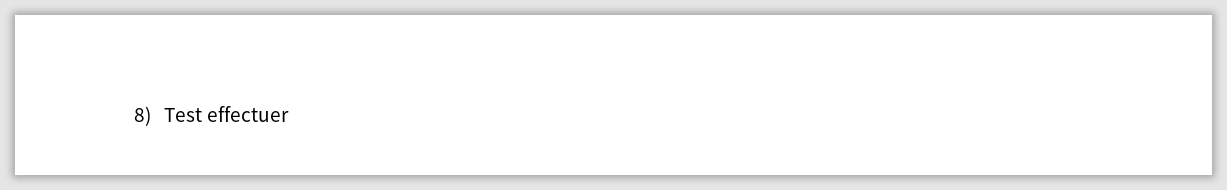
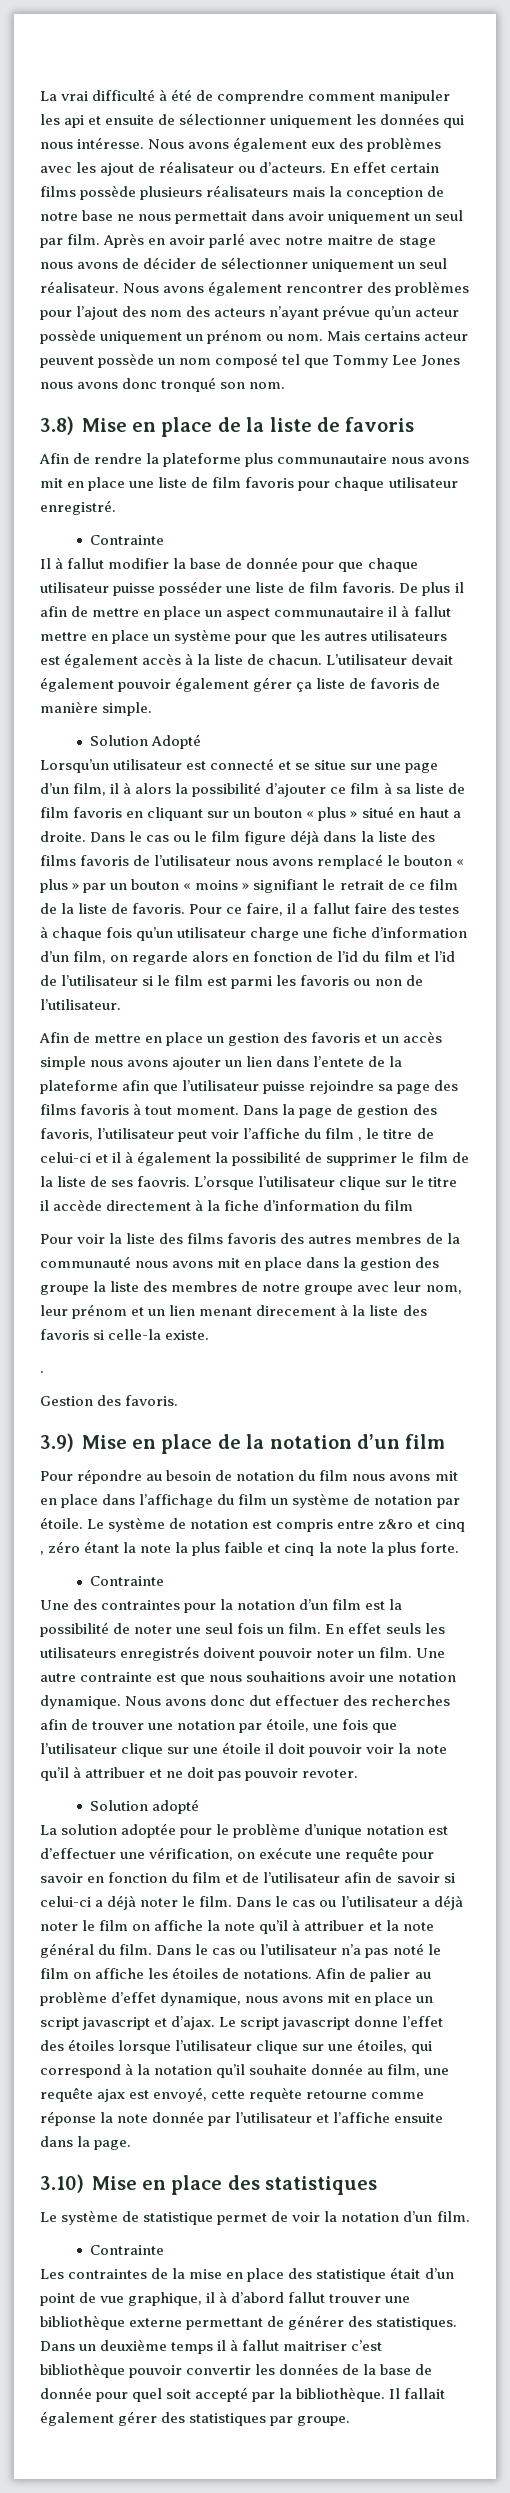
[134,106,289,126] 8) Test effectuer -> [40,89,451,104] [40,113,465,128] [40,137,442,152] [40,161,440,176] [40,185,445,200] [40,210,464,224] [40,233,436,248] [40,257,448,272] [40,281,470,296] [40,305,460,320] [40,329,469,344] [40,353,461,368] [40,377,286,392] [40,416,415,437] [39,453,470,467] [40,477,458,491] [40,500,116,515] [90,535,165,545] [40,557,418,572] [40,581,464,596] [40,605,451,620] [40,629,448,644] [40,653,454,668] [40,677,441,692] [40,701,153,716] [90,734,202,749] [40,758,439,773] [40,782,465,797] [40,806,461,821] [40,830,435,845] [40,854,465,869] [40,879,458,893] [40,903,459,916] [40,926,468,941] [40,951,455,965] [40,975,423,989] [40,999,121,1010] [39,1031,442,1046] [40,1056,403,1070] [40,1080,459,1094] [40,1103,437,1118] [40,1128,434,1142] [40,1151,469,1166] [40,1176,458,1190] [40,1199,414,1211] [40,1233,460,1244] [40,1256,440,1271] [40,1281,462,1295] [40,1304,427,1319] [40,1329,210,1340] [40,1371,44,1373] [40,1395,179,1406] [40,1433,446,1454] [40,1469,458,1484] [40,1493,460,1508] [40,1517,465,1532] [40,1541,459,1556] [90,1576,165,1586] [40,1599,403,1613] [40,1622,445,1637] [40,1646,446,1661] [40,1671,457,1685] [40,1695,451,1709] [40,1718,398,1733] [40,1742,447,1757] [40,1766,359,1781] [90,1799,200,1814] [40,1823,449,1838] [40,1847,435,1862] [40,1872,455,1883] [40,1895,463,1910] [40,1919,434,1934] [40,1943,441,1958] [40,1967,431,1982] [40,1991,434,2006] [40,2016,444,2030] [40,2039,433,2054] [40,2063,450,2078] [40,2087,425,2102] [40,2111,444,2126] [40,2136,132,2150] [40,2174,378,2195] [40,2210,470,2225] [90,2245,165,2255] [40,2267,454,2282] [40,2291,411,2306] [40,2315,458,2330] [40,2339,383,2354] [40,2363,433,2378] [40,2387,446,2402] [40,2411,351,2426] La vrai difficulté à été de comprendre comment manipuler les api et ensuite de sélectionner uniquement les données qui nous intéresse. Nous avons également eux des problèmes avec les ajout de réalisateur ou d’acteurs. En effet certain films possède plusieurs réalisateurs mais la conception de notre base ne nous permettait dans avoir uniquement un seul par film. Après en avoir parlé avec notre maitre de stage nous avons de décider de sélectionner uniquement un seul réalisateur. Nous avons également rencontrer des problèmes pour l’ajout des nom des acteurs n’ayant prévue qu’un acteur possède uniquement un prénom ou nom. Mais certains acteur peuvent possède un nom composé tel que Tommy Lee Jones nous avons donc tronqué son nom. // 3.8) Mise en place de la liste de favoris // Afin de rendre la plateforme plus communautaire nous avons mit en place une liste de film favoris pour chaque utilisateur enregistré. // Contrainte // Il à fallut modifier la base de donnée pour que chaque utilisateur puisse posséder une liste de film favoris. De plus il afin de mettre en place un aspect communautaire il à fallut mettre en place un système pour que les autres utilisateurs est également accès à la liste de chacun. L’utilisateur devait également pouvoir également gérer ça liste de favoris de manière simple. // Solution Adopté // Lorsqu’un utilisateur est connecté et se situe sur une page d’un film, il à alors la possibilité d’ajouter ce film à sa liste de film favoris en cliquant sur un bouton « plus » situé en haut a droite. Dans le cas ou le film figure déjà dans la liste des films favoris de l’utilisateur nous avons remplacé le bouton « plus » par un bouton « moins » signifiant le retrait de ce film de la liste de favoris. Pour ce faire, il a fallut faire des testes à chaque fois qu’un utilisateur charge une fiche d’information d’un film, on regarde alors en fonction de l’id du film et l’id de l’utilisateur si le film est parmi les favoris ou non de l’utilisateur. // Afin de mettre en place un gestion des favoris et un accès simple nous avons ajouter un lien dans l’entete de la plateforme afin que l’utilisateur puisse rejoindre sa page des films favoris à tout moment. Dans la page de gestion des favoris, l’utilisateur peut voir l’affiche du film , le titre de celui-ci et il à également la possibilité de supprimer le film de la liste de ses faovris. L’orsque l’utilisateur clique sur le titre il accède directement à la fiche d’information du film // Pour voir la liste des films favoris des autres membres de la communauté nous avons mit en place dans la gestion des groupe la liste des membres de notre groupe avec leur nom, leur prénom et un lien menant direcement à la liste des favoris si celle-la existe. // . // Gestion des favoris. // 3.9) Mise en place de la notation d’un film // Pour répondre au besoin de notation du film nous avons mit en place dans l’affichage du film un système de notation par étoile. Le système de notation est compris entre z&ro et cinq , zéro étant la note la plus faible et cinq la note la plus forte. // Contrainte // Une des contraintes pour la notation d’un film est la possibilité de noter une seul fois un film. En effet seuls les utilisateurs enregistrés doivent pouvoir noter un film. Une autre contrainte est que nous souhaitions avoir une notation dynamique. Nous avons donc dut effectuer des recherches afin de trouver une notation par étoile, une fois que l’utilisateur clique sur une étoile il doit pouvoir voir la note qu’il à attribuer et ne doit pas pouvoir revoter. // Solution adopté // La solution adoptée pour le problème d’unique notation est d’effectuer une vérification, on exécute une requête pour savoir en fonction du film et de l’utilisateur afin de savoir si celui-ci a déjà noter le film. Dans le cas ou l’utilisateur a déjà noter le film on affiche la note qu’il à attribuer et la note général du film. Dans le cas ou l’utilisateur n’a pas noté le film on affiche les étoiles de notations. Afin de palier au problème d’effet dynamique, nous avons mit en place un script javascript et d’ajax. Le script javascript donne l’effet des étoiles lorsque l’utilisateur clique sur une étoiles, qui correspond à la notation qu’il souhaite donnée au film, une requête ajax est envoyé, cette requète retourne comme réponse la note donnée par l’utilisateur et l’affiche ensuite dans la page. // 3.10) Mise en place des statistiques // Le système de statistique permet de voir la notation d’un film. // Contrainte // Les contraintes de la mise en place des statistique était d’un point de vue graphique, il à d’abord fallut trouver une bibliothèque externe permettant de générer des statistiques. Dans un deuxième temps il à fallut maitriser c’est bibliothèque pouvoir convertir les données de la base de donnée pour quel soit accepté par la bibliothèque. Il fallait également gérer des statistiques par groupe.

